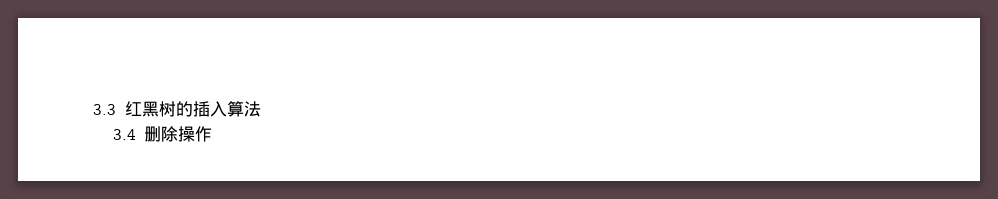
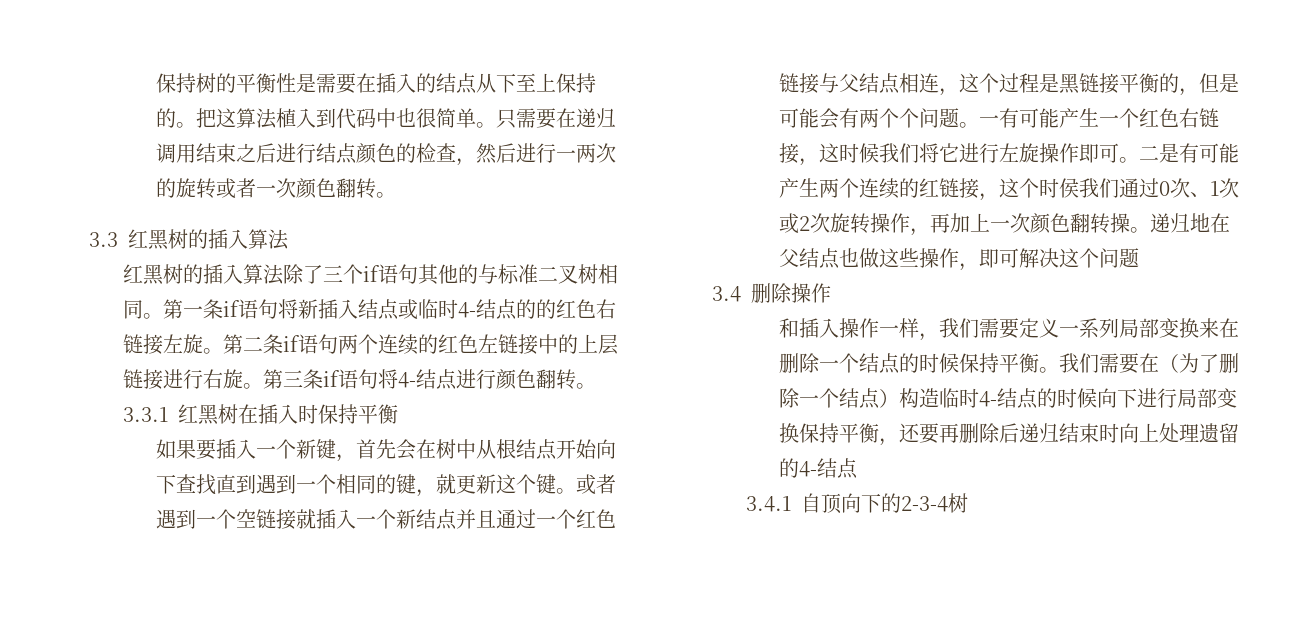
(93, 109) none -> [156,73,597,94] [156,108,617,129] [156,143,617,166] [156,178,397,199] 保持树的平衡性是需要在插入的结点从下至上保持的。把这算法植入到代码中也很简单。只需要在递归调用结束之后进行结点颜色的检查，然后进行一两次的旋转或者一次颜色翻转。 //
[112,126,212,142] 3.4删除操作 -> [122,264,618,285] [122,299,616,320] [122,334,618,355] [122,369,596,390] [122,404,398,425] [156,439,617,462] [156,474,617,497] [156,509,617,530] [779,73,1240,96] [779,108,1220,129] [779,143,1240,166] [779,178,1240,201] [779,213,1231,236] [779,248,1140,271] [712,283,832,303] [779,318,1240,341] [779,353,1240,374] [779,388,1238,409] [779,423,1240,446] [779,458,859,479] [745,493,968,514] 红黑树的插入算法除了三个if语句其他的与标准二叉树相同。第一条if语句将新插入结点或临时4-结点的的红色右链接左旋。第二条if语句两个连续的红色左链接中的上层链接进行右旋。第三条if语句将4-结点进行颜色翻转。 // 3.3.1红黑树在插入时保持平衡 // 如果要插入一个新键，首先会在树中从根结点开始向下查找直到遇到一个相同的键，就更新这个键。或者遇到一个空链接就插入一个新结点并且通过一个红色链接与父结点相连，这个过程是黑链接平衡的，但是可能会有两个个问题。一有可能产生一个红色右链接，这时候我们将它进行左旋操作即可。二是有可能产生两个连续的红链接，这个时侯我们通过0次、1次或2次旋转操作，再加上一次颜色翻转操。递归地在父结点也做这些操作，即可解决这个问题 // 3.4删除操作 // 和插入操作一样，我们需要定义一系列局部变换来在删除一个结点的时候保持平衡。我们需要在（为了删除一个结点）构造临时4-结点的时候向下进行局部变换保持平衡，还要再删除后递归结束时向上处理遗留的4-结点 // 3.4.1自顶向下的2-3-4树

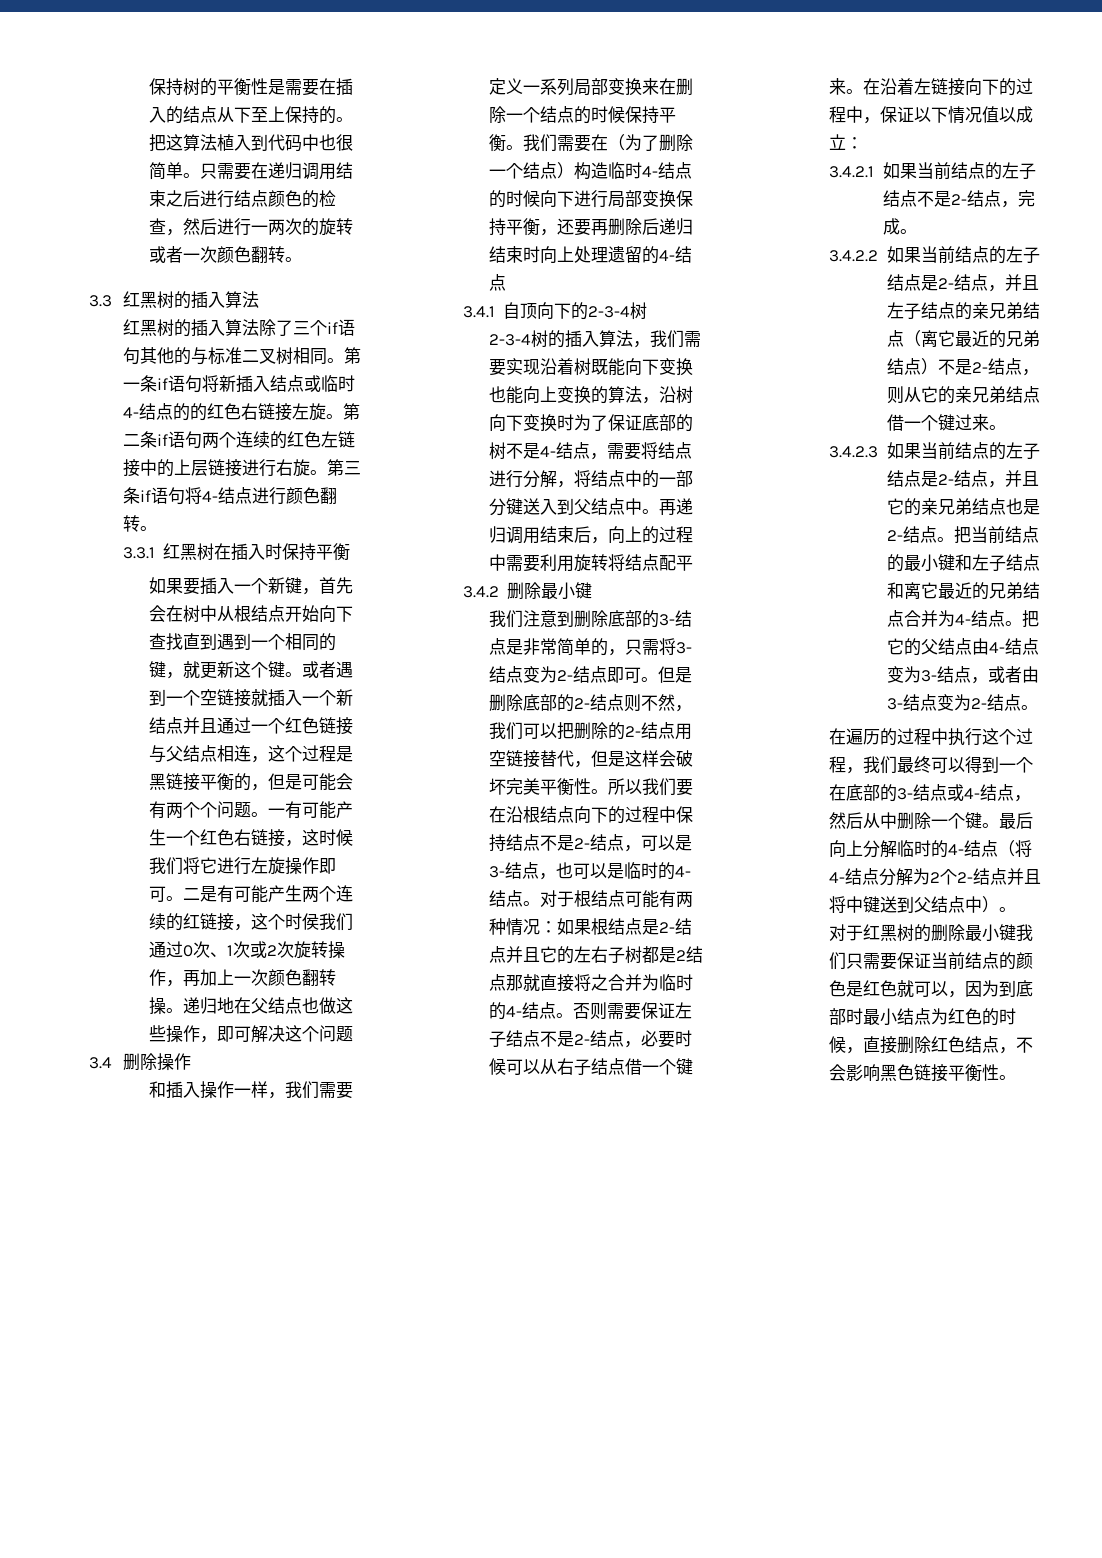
(968, 503) none -> [489,330,701,348] [489,358,693,376] [489,386,693,404] [489,414,693,432] [489,442,692,460] [489,470,693,488] [489,498,693,516] [489,526,693,544] [489,554,693,572] [462,582,593,600] [489,610,692,628] [489,638,692,656] [489,666,692,683] [489,694,692,712] [489,722,692,740] [489,750,693,768] [489,778,693,796] [489,806,693,824] [489,834,692,852] [489,862,691,880] [489,890,693,908] [489,918,692,936] [489,946,703,964] [489,974,693,992] [489,1002,692,1020] [489,1030,692,1048] [489,1058,693,1076] [829,78,1033,96] [829,106,1033,124] [829,134,863,150] [829,162,1036,180] [882,190,1035,208] [882,218,917,235] [829,246,1040,264] [886,274,1039,292] [886,302,1040,320] [886,330,1040,348] [886,358,1039,376] [886,386,1040,404] [886,414,1006,431] [829,442,1040,460] [886,470,1039,488] [886,498,1040,516] [886,526,1039,544] [886,554,1040,572] [886,582,1040,600] [886,610,1039,628] [886,638,1039,656] [886,666,1039,684] [886,694,1038,711] [829,728,1033,746] [829,756,1033,774] [829,784,1031,802] [829,812,1033,830] [829,840,1032,858] [829,868,1041,886] [829,896,1016,913] [829,924,1033,942] [829,952,1033,970] [829,980,1033,998] [829,1008,1016,1026] [829,1036,1033,1054] [829,1064,1016,1082] // 2-3-4树的插入算法，我们需要实现沿着树既能向下变换也能向上变换的算法，沿树向下变换时为了保证底部的树不是4-结点，需要将结点进行分解，将结点中的一部分键送入到父结点中。再递归调用结束后，向上的过程中需要利用旋转将结点配平 // 3.4.2删除最小键 // 我们注意到删除底部的3-结点是非常简单的，只需将3-结点变为2-结点即可。但是删除底部的2-结点则不然，我们可以把删除的2-结点用空链接替代，但是这样会破坏完美平衡性。所以我们要在沿根结点向下的过程中保持结点不是2-结点，可以是3-结点，也可以是临时的4-结点。对于根结点可能有两种情况：如果根结点是2-结点并且它的左右子树都是2结点那就直接将之合并为临时的4-结点。否则需要保证左子结点不是2-结点，必要时候可以从右子结点借一个键来。在沿着左链接向下的过程中，保证以下情况值以成立： // 3.4.2.1如果当前结点的左子结点不是2-结点，完成。 // 3.4.2.2如果当前结点的左子结点是2-结点，并且左子结点的亲兄弟结点（离它最近的兄弟结点）不是2-结点，则从它的亲兄弟结点借一个键过来。 // 3.4.2.3如果当前结点的左子结点是2-结点，并且它的亲兄弟结点也是2-结点。把当前结点的最小键和左子结点和离它最近的兄弟结点合并为4-结点。把它的父结点由4-结点变为3-结点，或者由3-结点变为2-结点。 // 在遍历的过程中执行这个过程，我们最终可以得到一个在底部的3-结点或4-结点，然后从中删除一个键。最后向上分解临时的4-结点（将4-结点分解为2个2-结点并且将中键送到父结点中）。 // 对于红黑树的删除最小键我们只需要保证当前结点的颜色是红色就可以，因为到底部时最小结点为红色的时候，直接删除红色结点，不会影响黑色链接平衡性。

